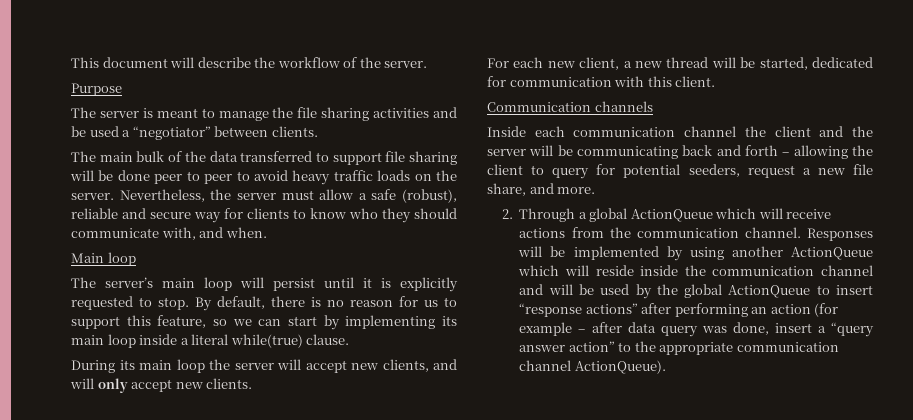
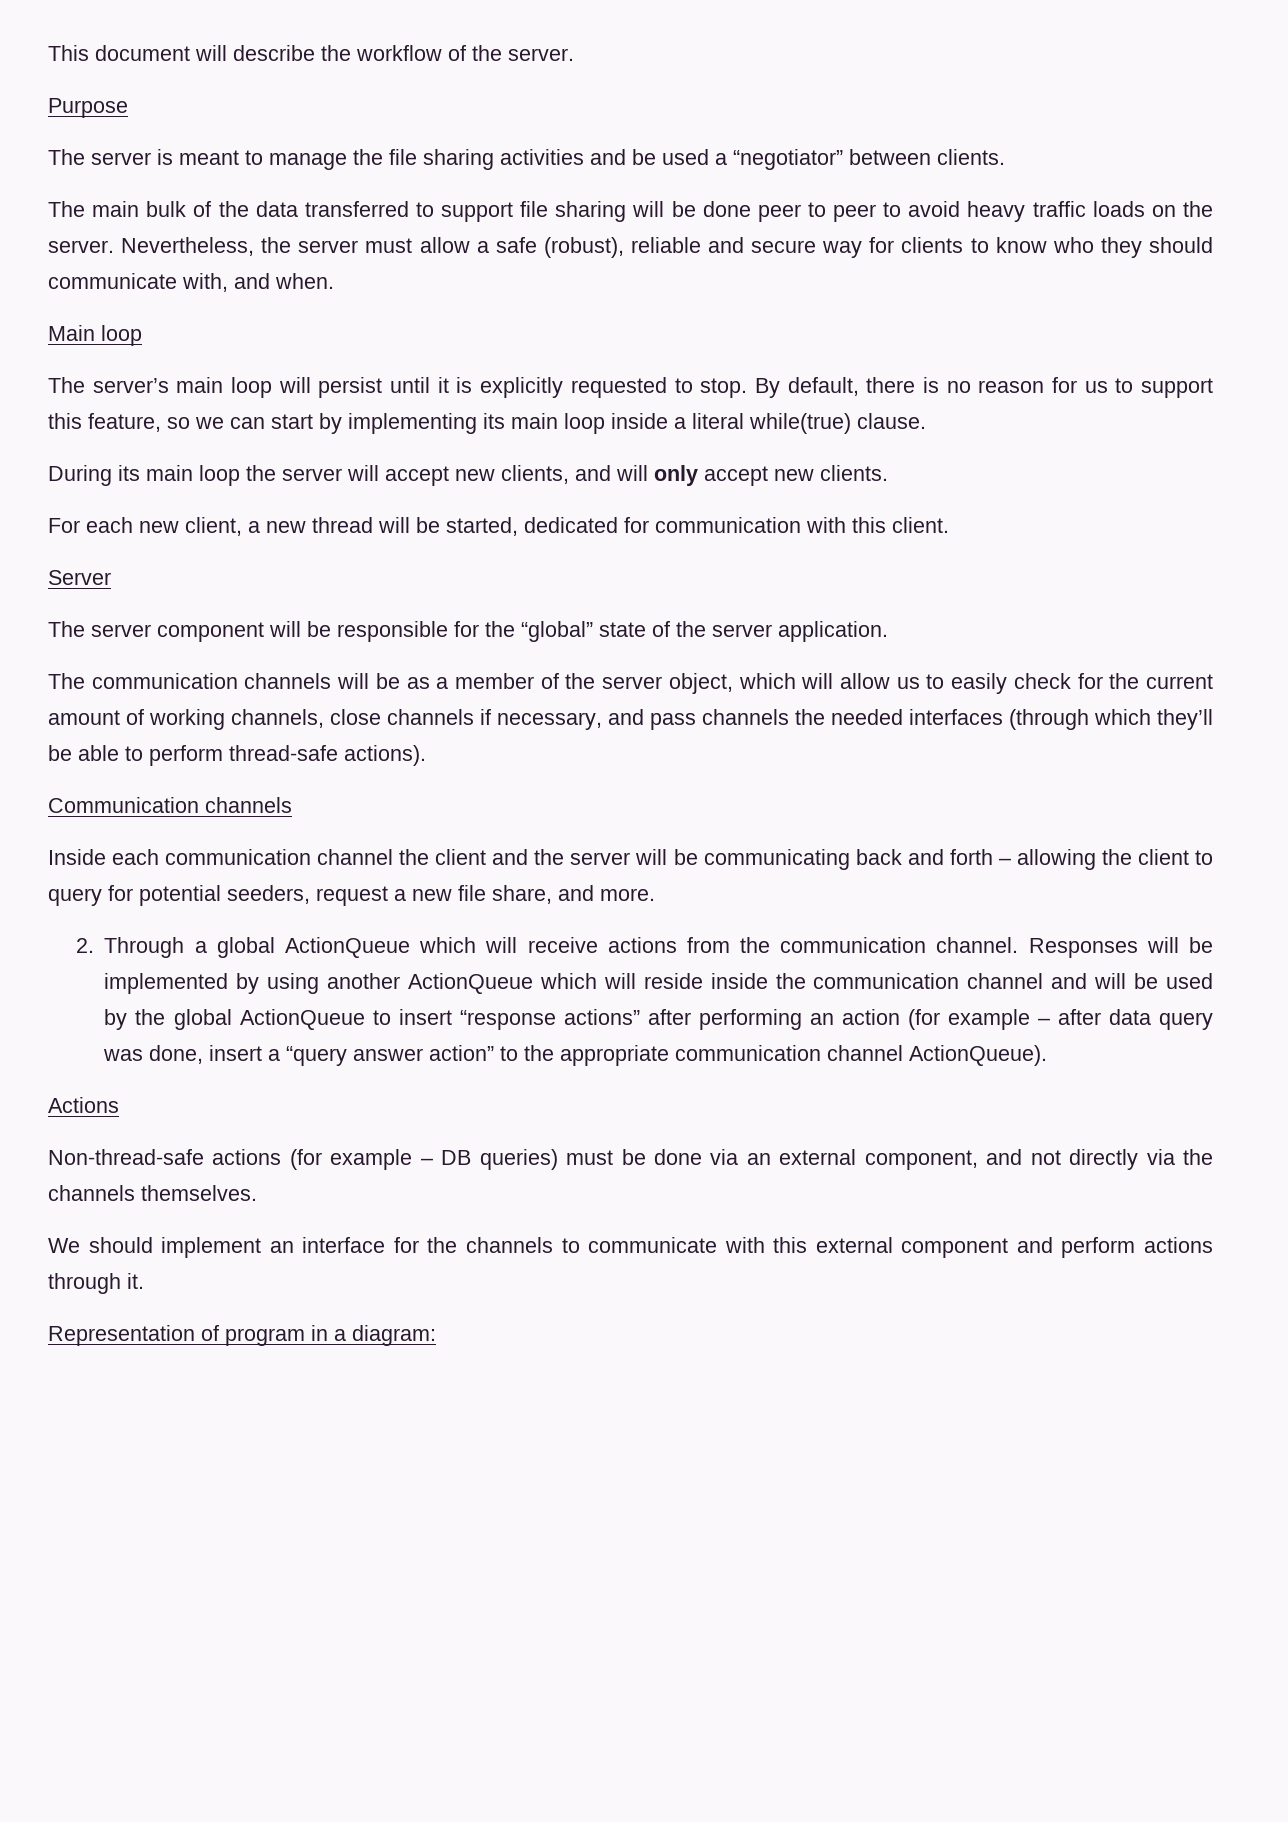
(716, 81) none -> [48,570,111,585] [48,621,888,642] [48,673,1213,694] [48,709,1213,730] [48,745,426,766] // Server // The server component will be responsible for the “global” state of the server application. // The communication channels will be as a member of the server object, which will allow us to easily check for the current amount of working channels, close channels if necessary, and pass channels the needed interfaces (through which they’ll be able to perform thread-safe actions).
(666, 367) none -> [48,1097,119,1113] [48,1149,1213,1170] [48,1185,257,1201] [48,1237,1213,1258] [48,1273,144,1294] [48,1325,436,1346] // Actions // Non-thread-safe actions (for example – DB queries) must be done via an external component, and not directly via the channels themselves. // We should implement an interface for the channels to communicate with this external component and perform actions through it. // Representation of program in a diagram:

